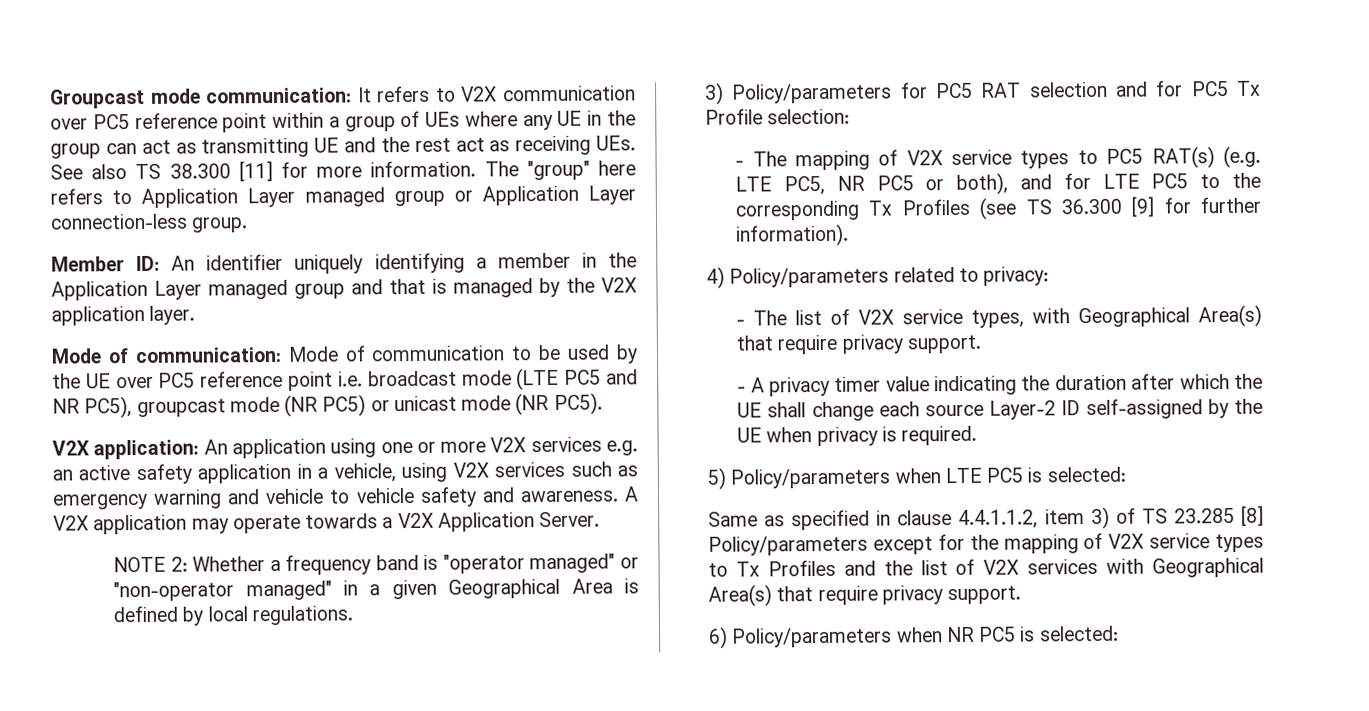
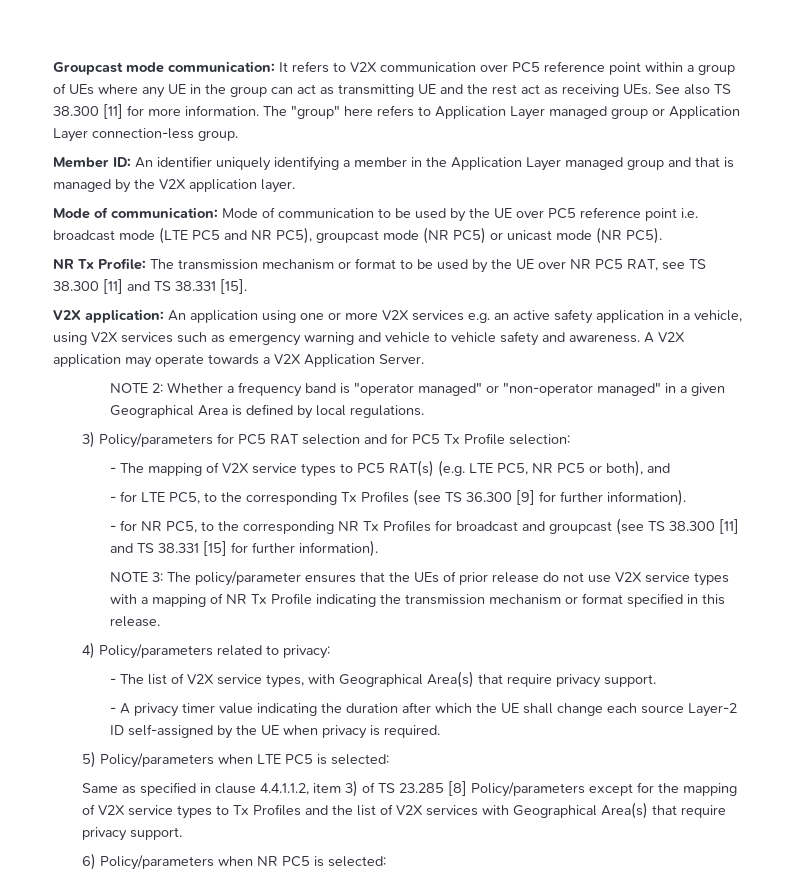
(603, 403) none -> [53,258,706,273] [53,279,247,294] // NR Tx Profile: The transmission mechanism or format to be used by the UE over NR PC5 RAT, see TS 38.300 [11] and TS 38.331 [15].
(1052, 182) none -> [110,496,117,502] // -
[1151,173,1189,189] PC5 -> [169,492,201,504] PC5,
(850, 235) none -> [110,518,740,535] [110,540,379,557] [110,571,730,586] [110,593,726,607] [110,616,161,627] // - for NR PC5, to the corresponding NR Tx Profiles for broadcast and groupcast (see TS 38.300 [11] and TS 38.331 [15] for further information). // NOTE 3: The policy/parameter ensures that the UEs of prior release do not use V2X service types with a mapping of NR Tx Profile indicating the transmission mechanism or format specified in this release.

